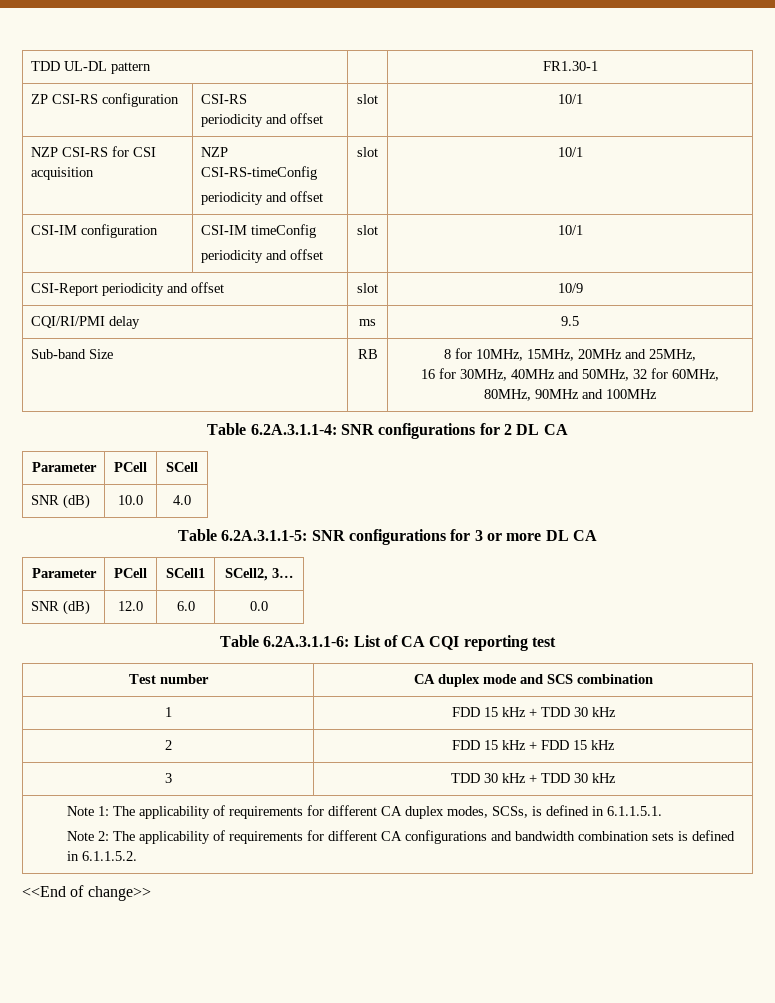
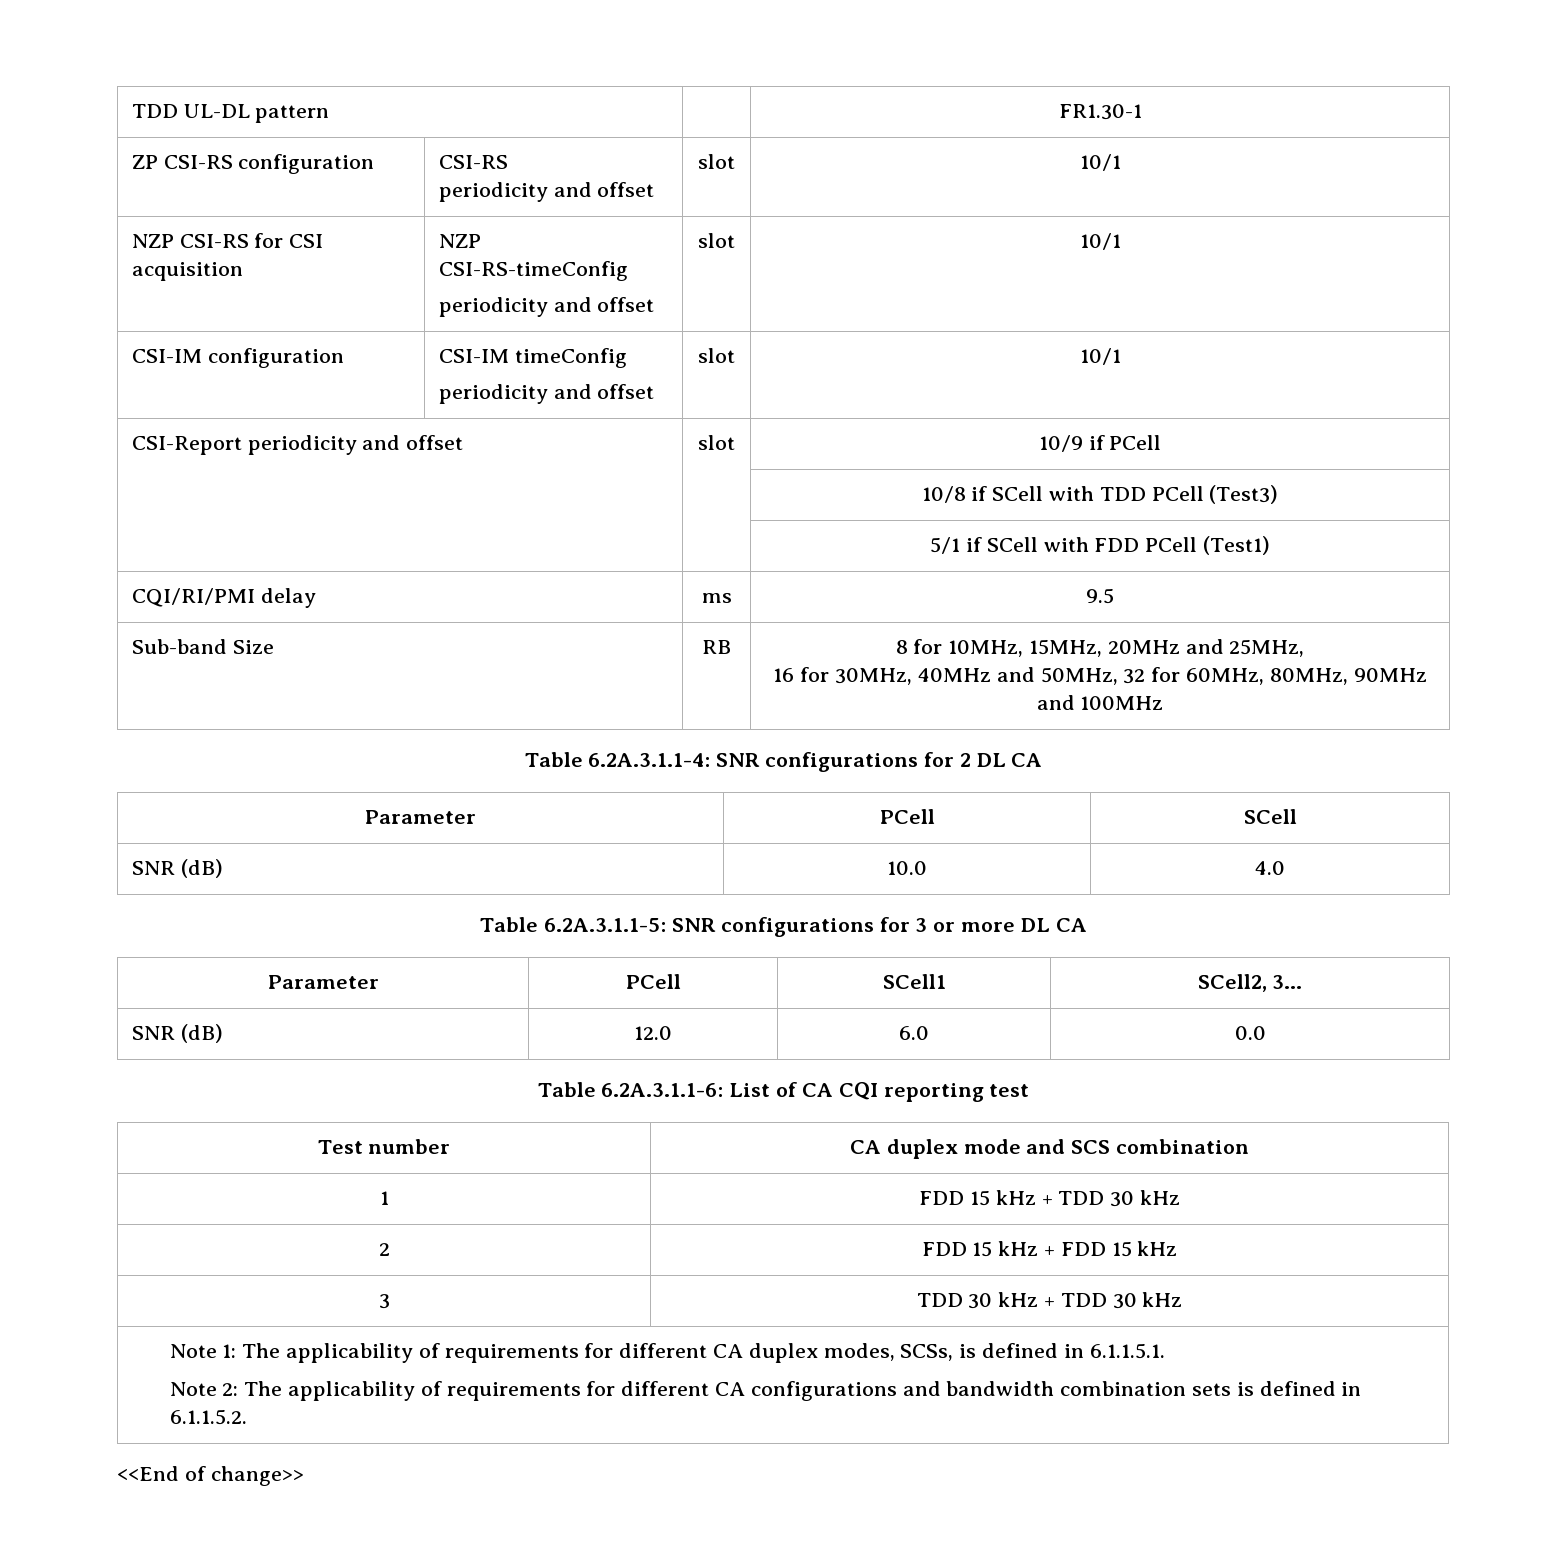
(583, 288) none -> [1088,435,1162,450] [921,485,1279,504] [930,536,1270,555] if PCell // | | 10/8 if SCell with TDD PCell (Test3) // | | 5/1 if SCell with FDD PCell (Test1)

